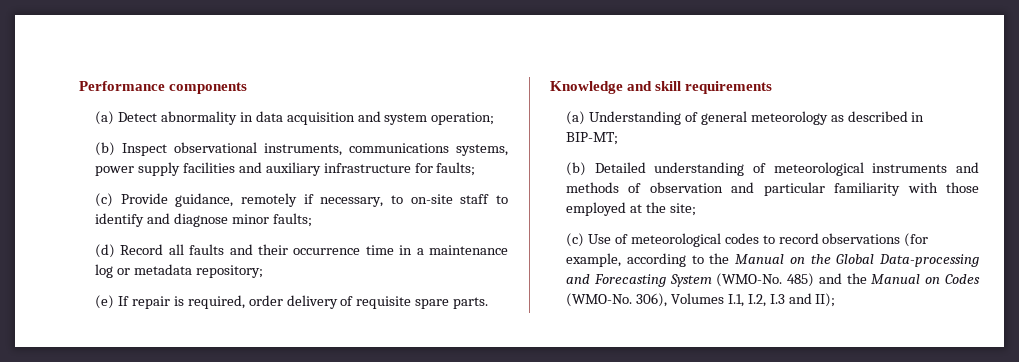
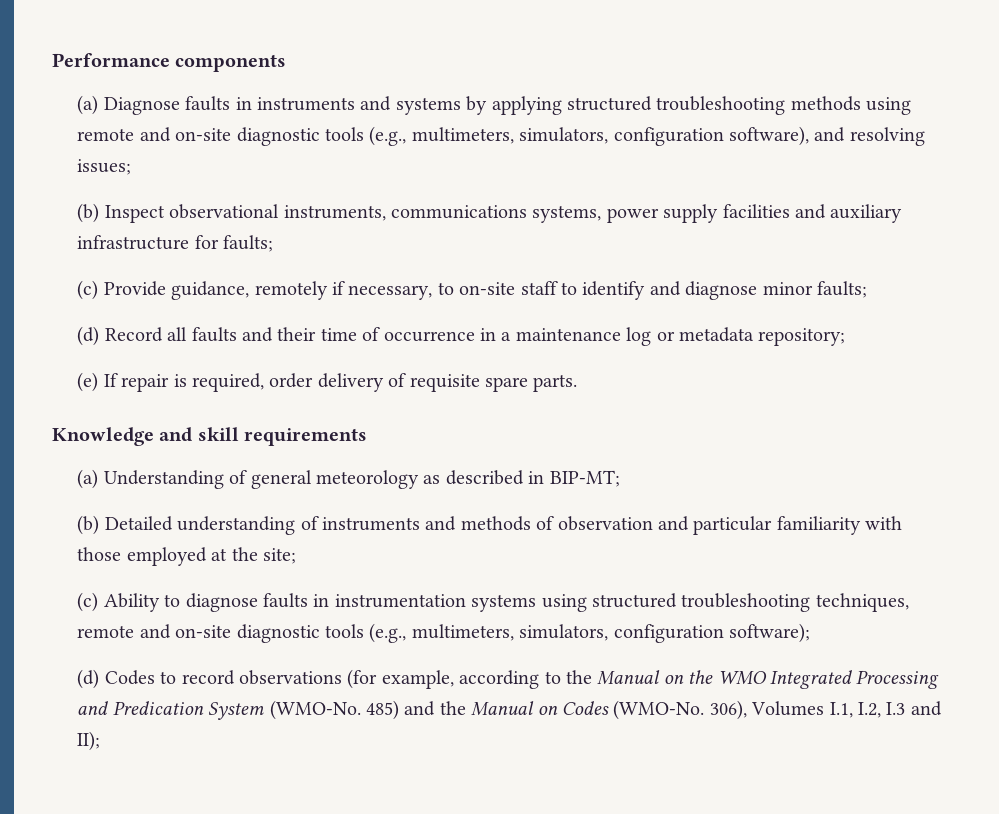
[117,111,495,125] Detect abnormality in data acquisition and system operation; -> [103,96,912,115] [77,126,925,146] [77,159,132,175] Diagnose faults in instruments and systems by applying structured troubleshooting methods using remote and on-site diagnostic tools (e.g., multimeters, simulators, configuration software), and resolving issues;
[293,245,394,255] occurrence time -> [320,327,475,342] time of occurrence
[773,162,864,176] meteorological -> (319, 523) none
[587,233,759,247] Use of meteorological codes -> [103,593,909,612] [77,623,810,643] [77,669,155,689] Ability to diagnose faults in instrumentation systems using structured troubleshooting techniques, remote and on-site diagnostic tools (e.g., multimeters, simulators, configuration software); // (d) Codes
[836,254,979,267] [566,274,666,287] Global Data-processing and Forecasting -> [717,670,940,689] [77,701,204,715] WMO Integrated Processing and Predication

